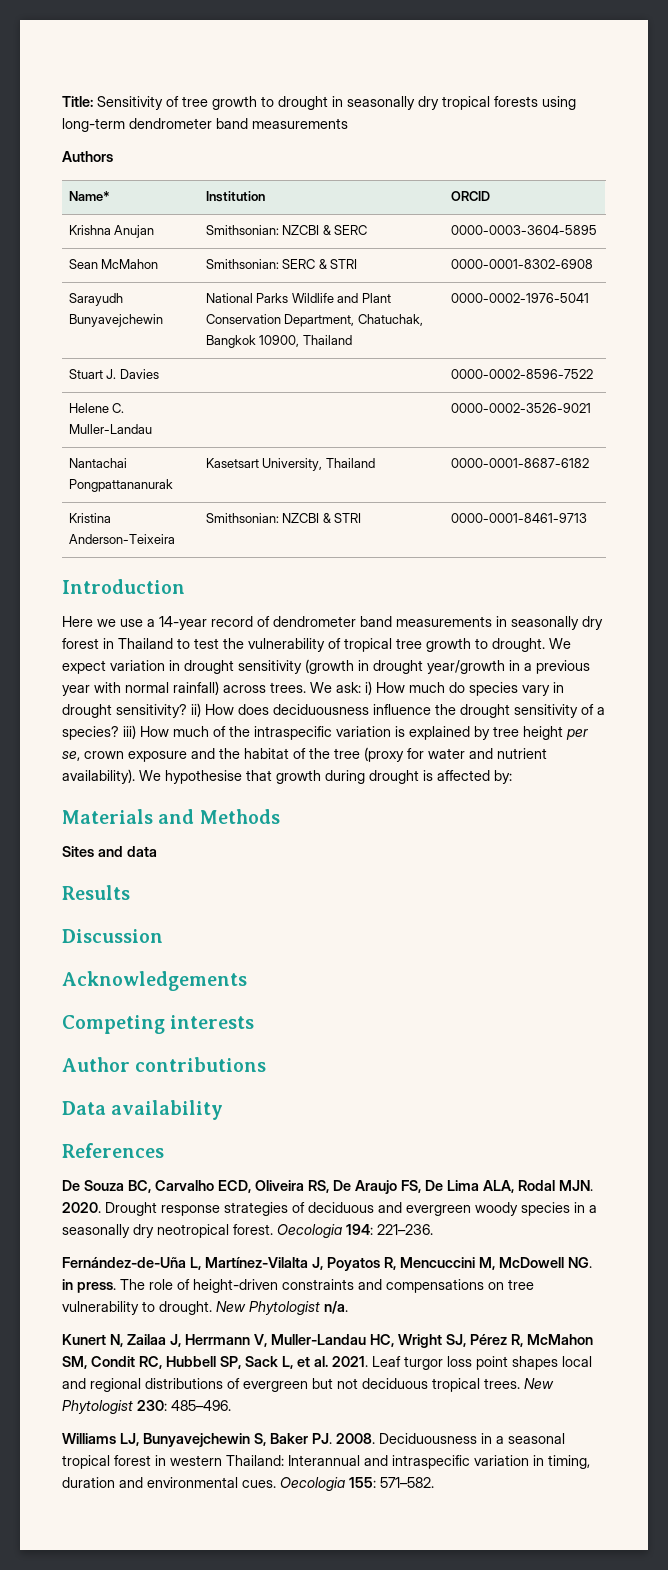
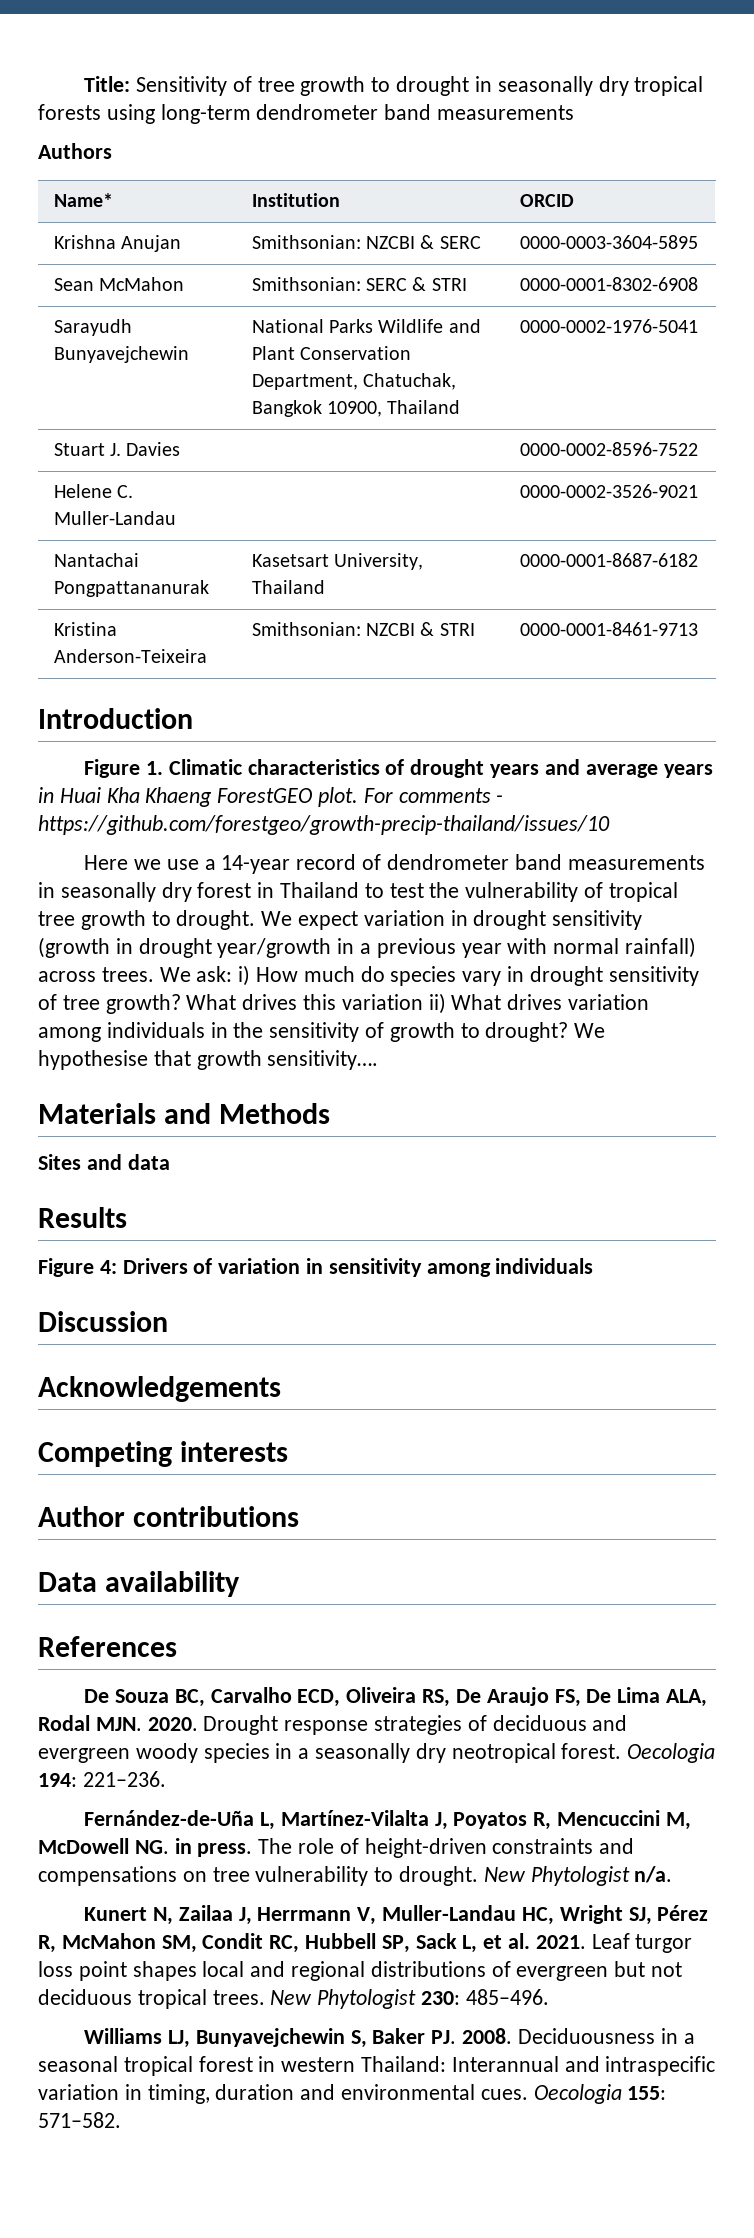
(185, 586) none -> [84,759,713,778] [38,787,504,807] [38,815,610,835] // Figure 1. Climatic characteristics of drought years and average years in Huai Kha Khaeng ForestGEO plot. For comments - https://github.com/forestgeo/growth-precip-thailand/issues/10
[116,703,605,718] [62,725,588,740] [62,747,547,762] [62,769,512,784] sensitivity? ii) How does deciduousness influence the drought sensitivity of a species? iii) How much of the intraspecific variation is explained by tree height per se, crown exposure and the habitat of the tree (proxy for water and nutrient availability). We hypothesise that growth during drought is affected by: -> [608,966,699,986] [38,993,650,1014] [38,1022,606,1042] [38,1050,379,1070] sensitivity of tree growth? What drives this variation ii) What drives variation among individuals in the sensitivity of growth to drought? We hypothesise that growth sensitivity….
(130, 892) none -> [38,1258,594,1277] // Figure 4: Drivers of variation in sensitivity among individuals

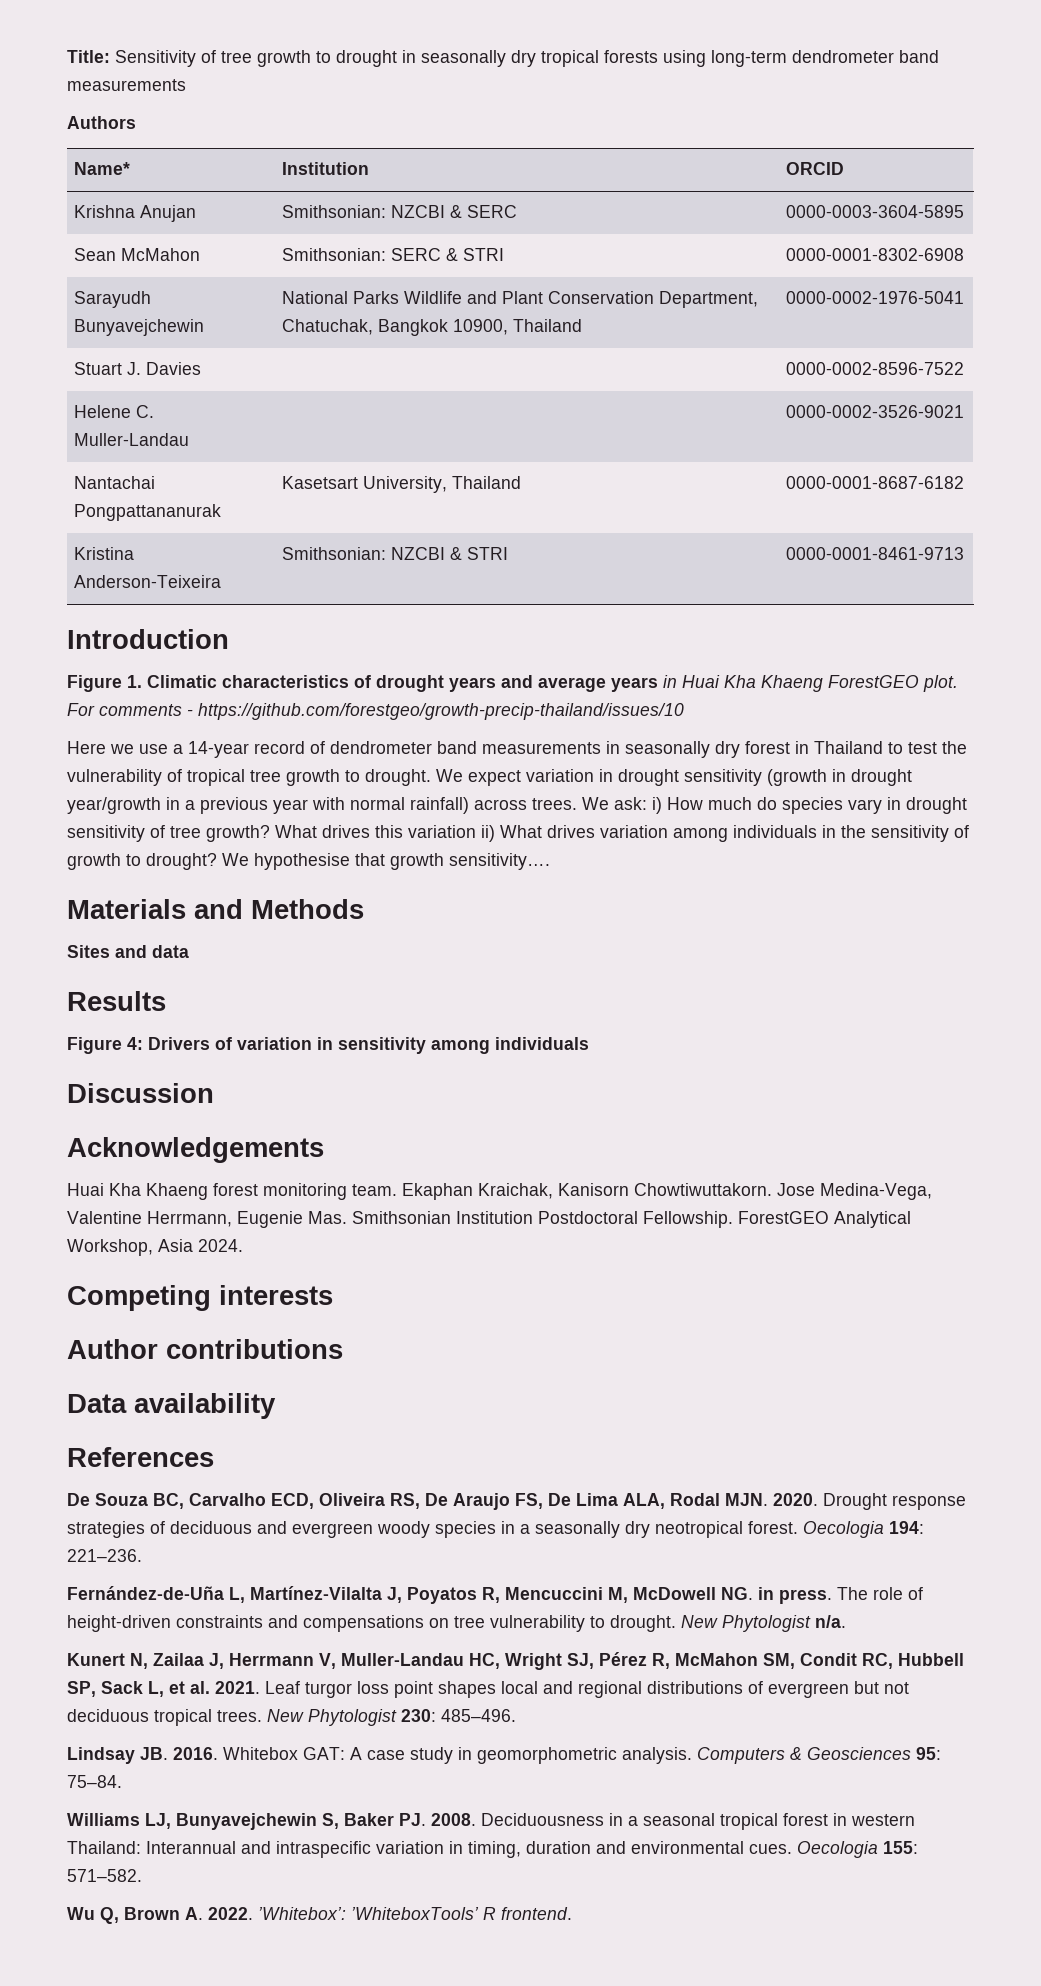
(281, 1389) none -> [67,1183,932,1200] [67,1211,911,1228] [67,1239,243,1256] // Huai Kha Khaeng forest monitoring team. Ekaphan Kraichak, Kanisorn Chowtiwuttakorn. Jose Medina-Vega, Valentine Herrmann, Eugenie Mas. Smithsonian Institution Postdoctoral Fellowship. ForestGEO Analytical Workshop, Asia 2024.
(549, 1997) none -> [67,1747,941,1764] [67,1775,122,1788] // Lindsay JB. 2016. Whitebox GAT: A case study in geomorphometric analysis. Computers & Geosciences 95: 75–84.
(121, 2120) none -> [67,1907,572,1924] // Wu Q, Brown A. 2022. ’Whitebox’: ’WhiteboxTools’ R frontend.

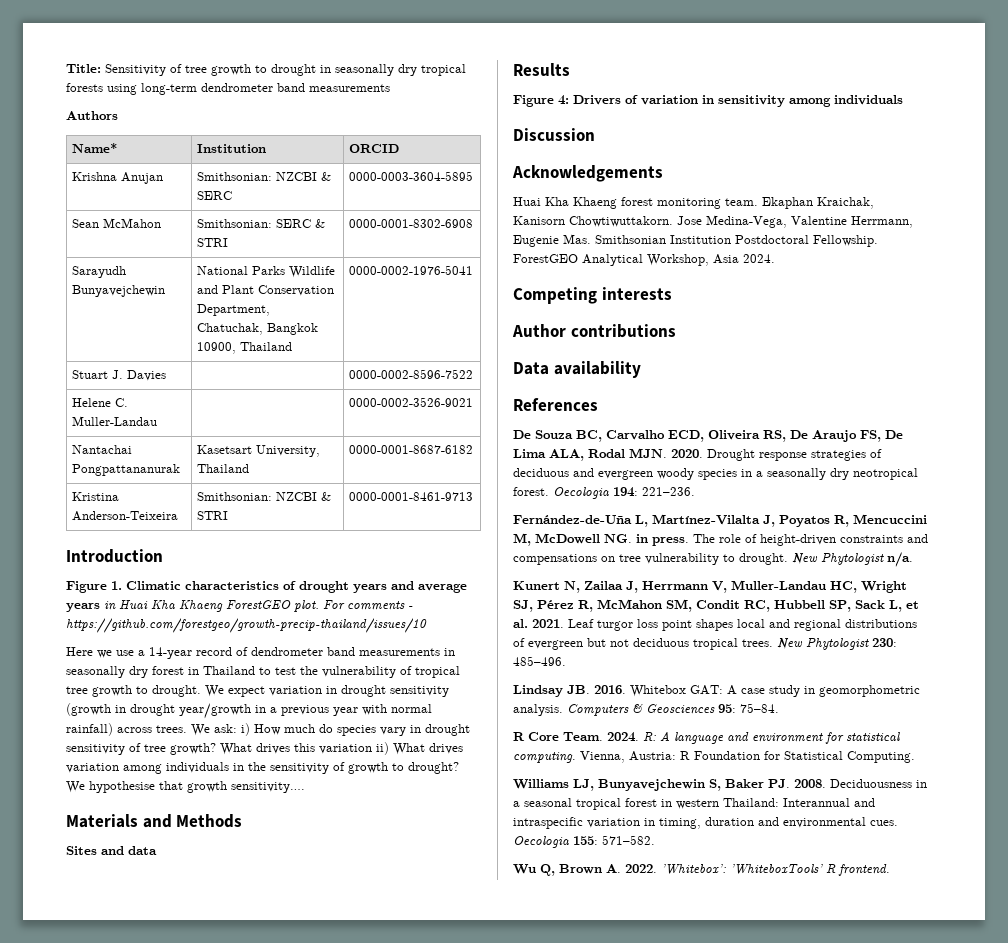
(122, 1781) none -> [513,731,900,744] [513,751,915,763] // R Core Team. 2024. R: A language and environment for statistical computing. Vienna, Austria: R Foundation for Statistical Computing.

